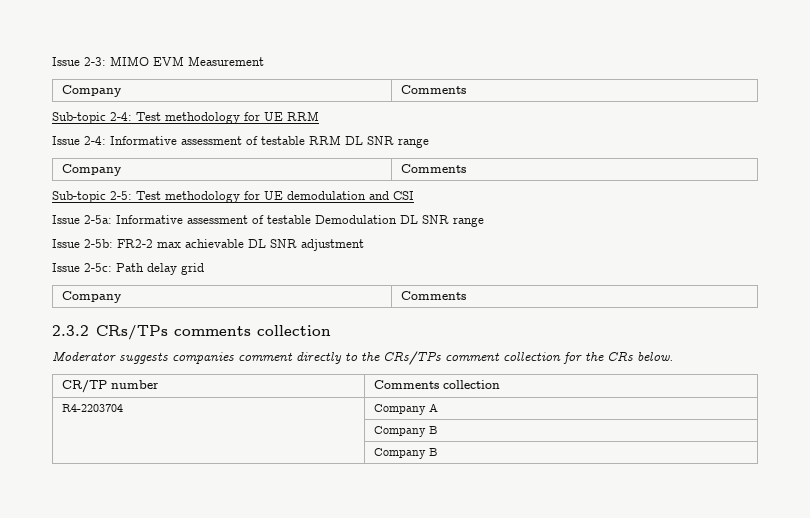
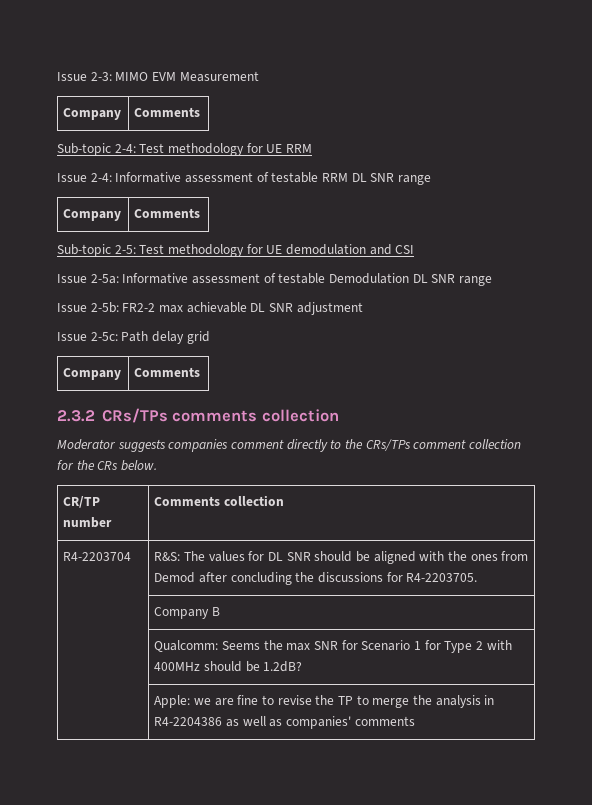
[373,403,438,415] [373,426,437,437] [373,448,437,459] Company A // | Company B // | Company B -> [154,551,529,564] [154,572,478,585] [154,607,221,619] [154,640,512,653] [154,661,303,672] [154,695,495,708] [154,716,415,729] R&S: The values for DL SNR should be aligned with the ones from Demod after concluding the discussions for R4-2203705. // | Company B // | Qualcomm: Seems the max SNR for Scenario 1 for Type 2 with 400MHz should be 1.2dB? // | Apple: we are fine to revise the TP to merge the analysis in R4-2204386 as well as companies' comments

